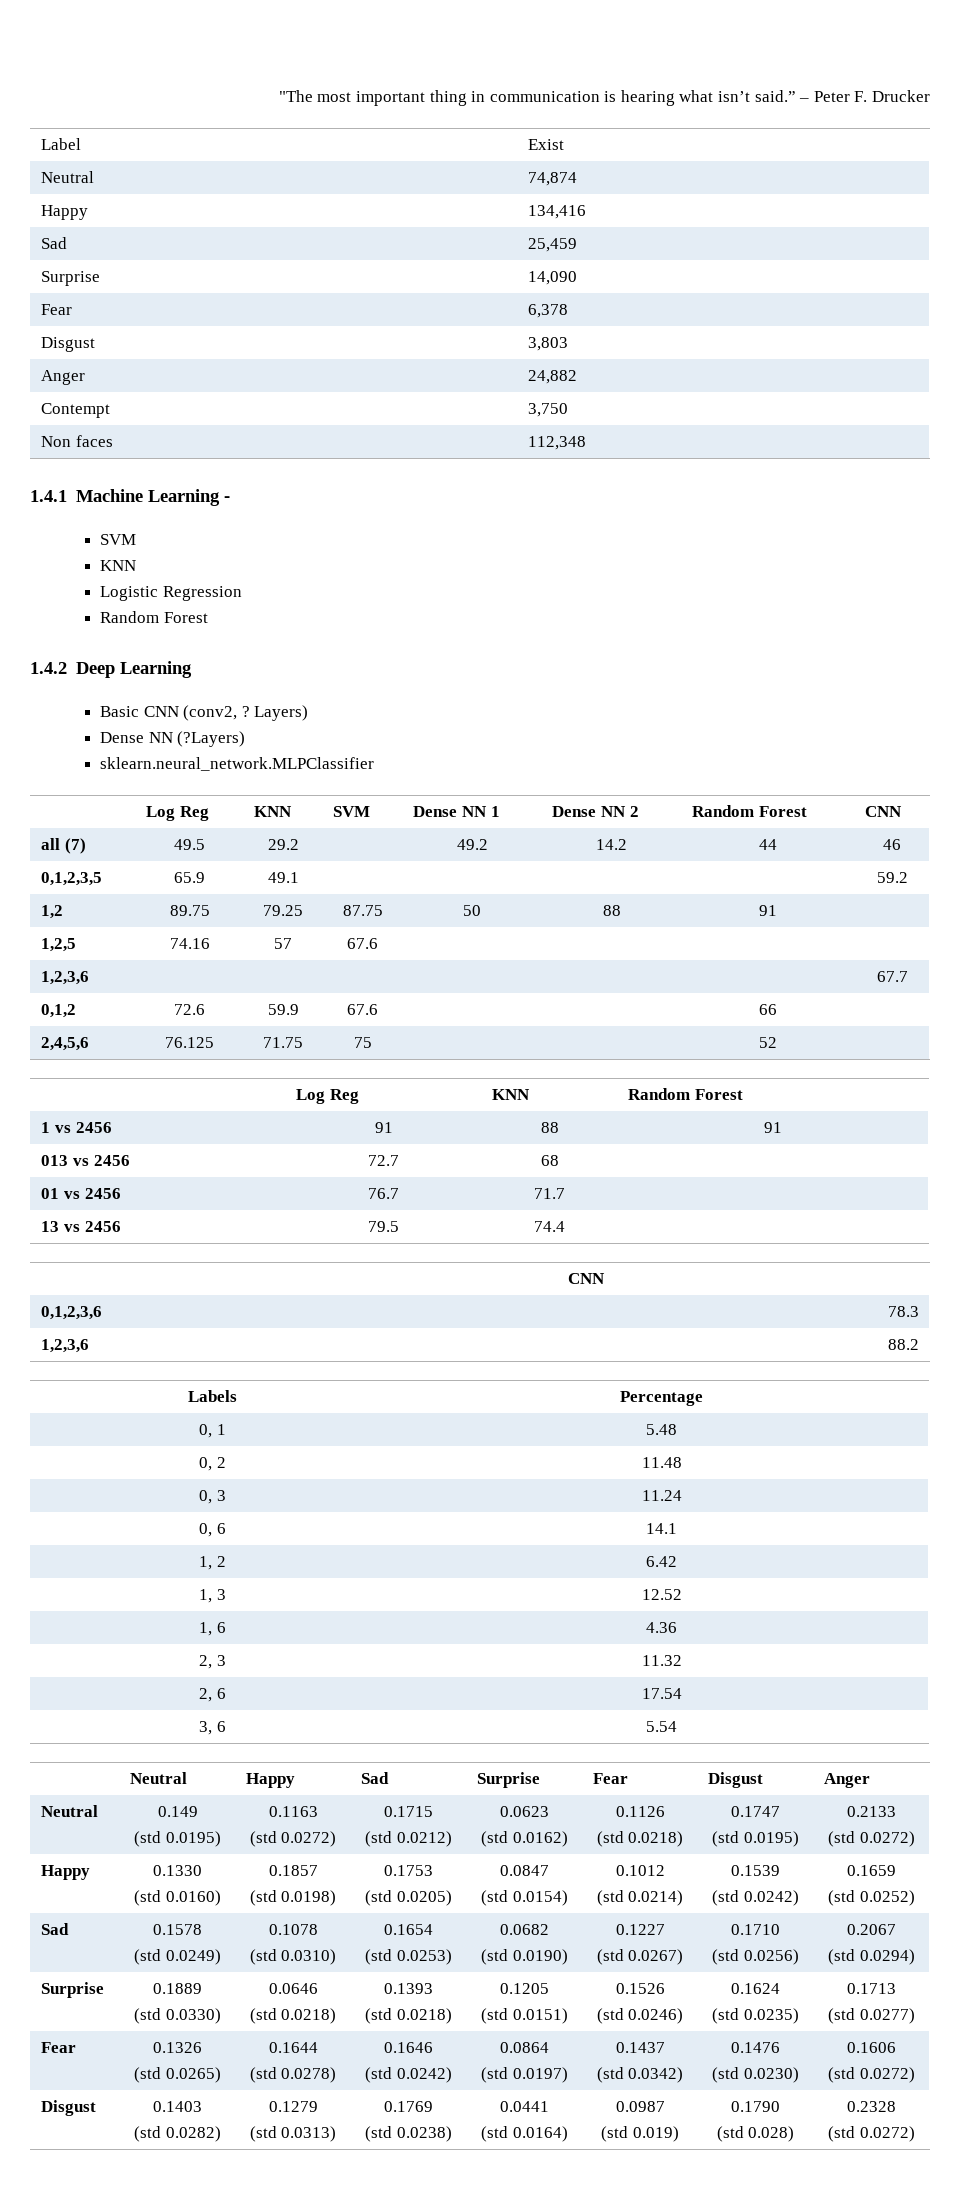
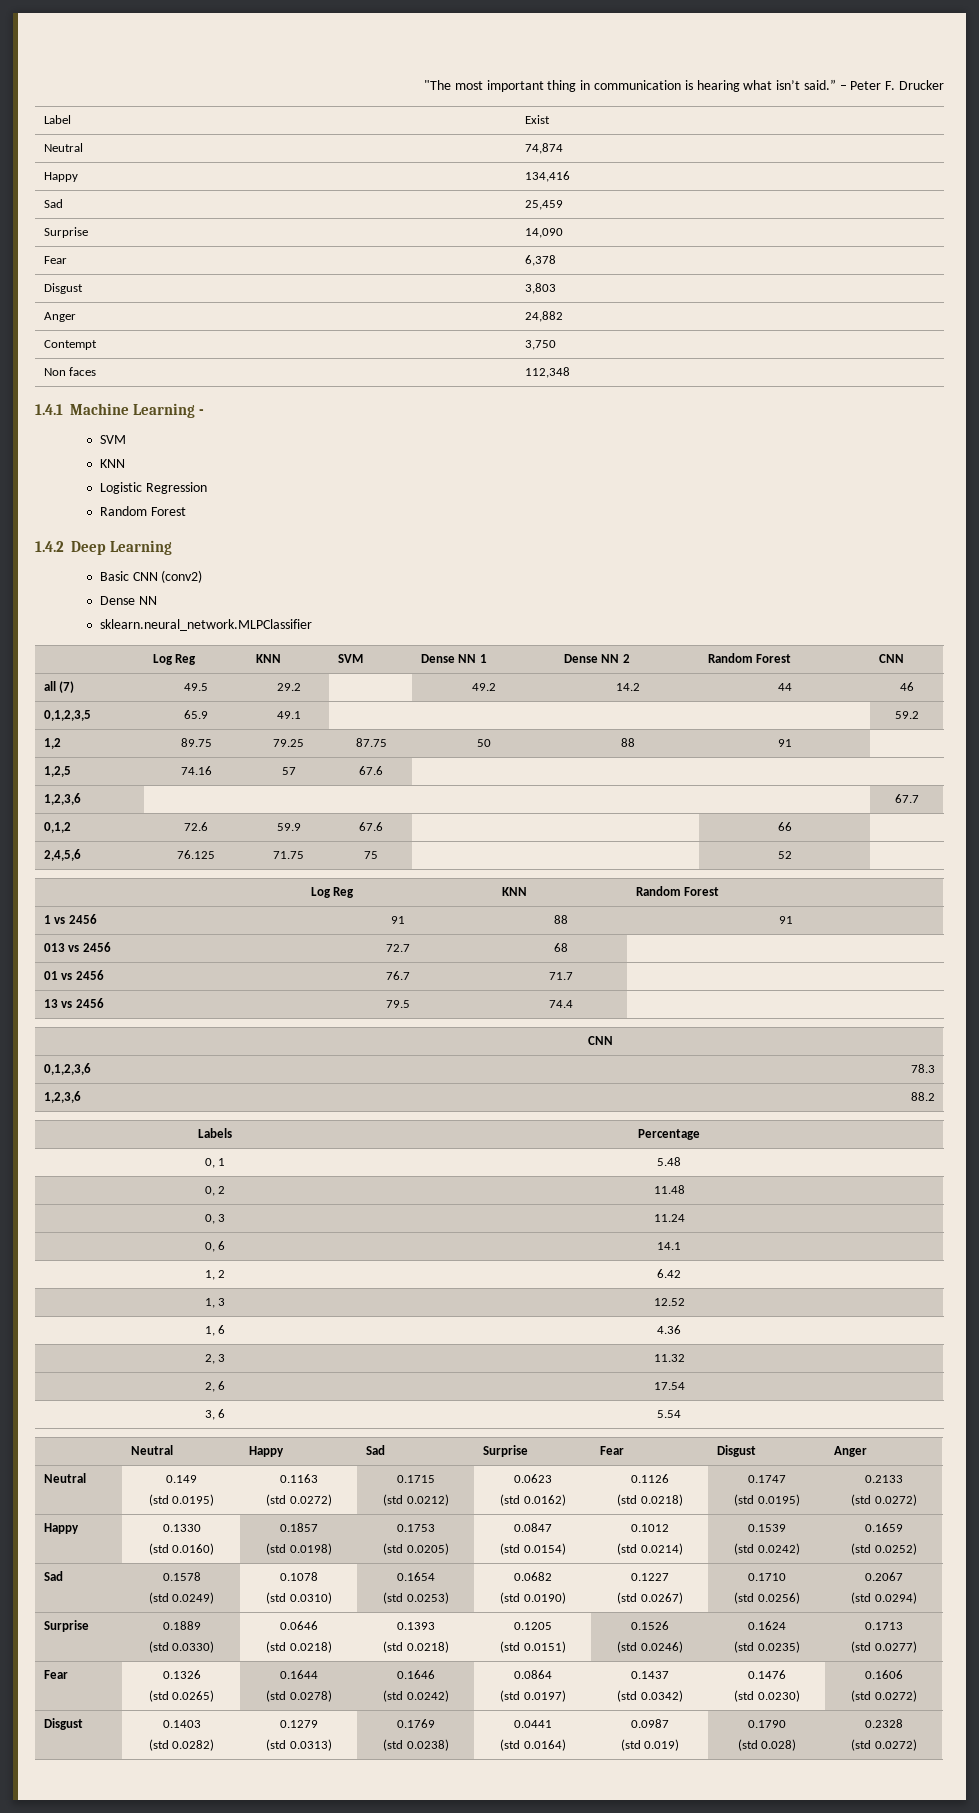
[183,705,309,721] [99,731,246,747] (conv2, ? Layers) // Dense NN (?Layers) -> [161,570,203,583] [99,596,157,605] (conv2) // Dense NN

